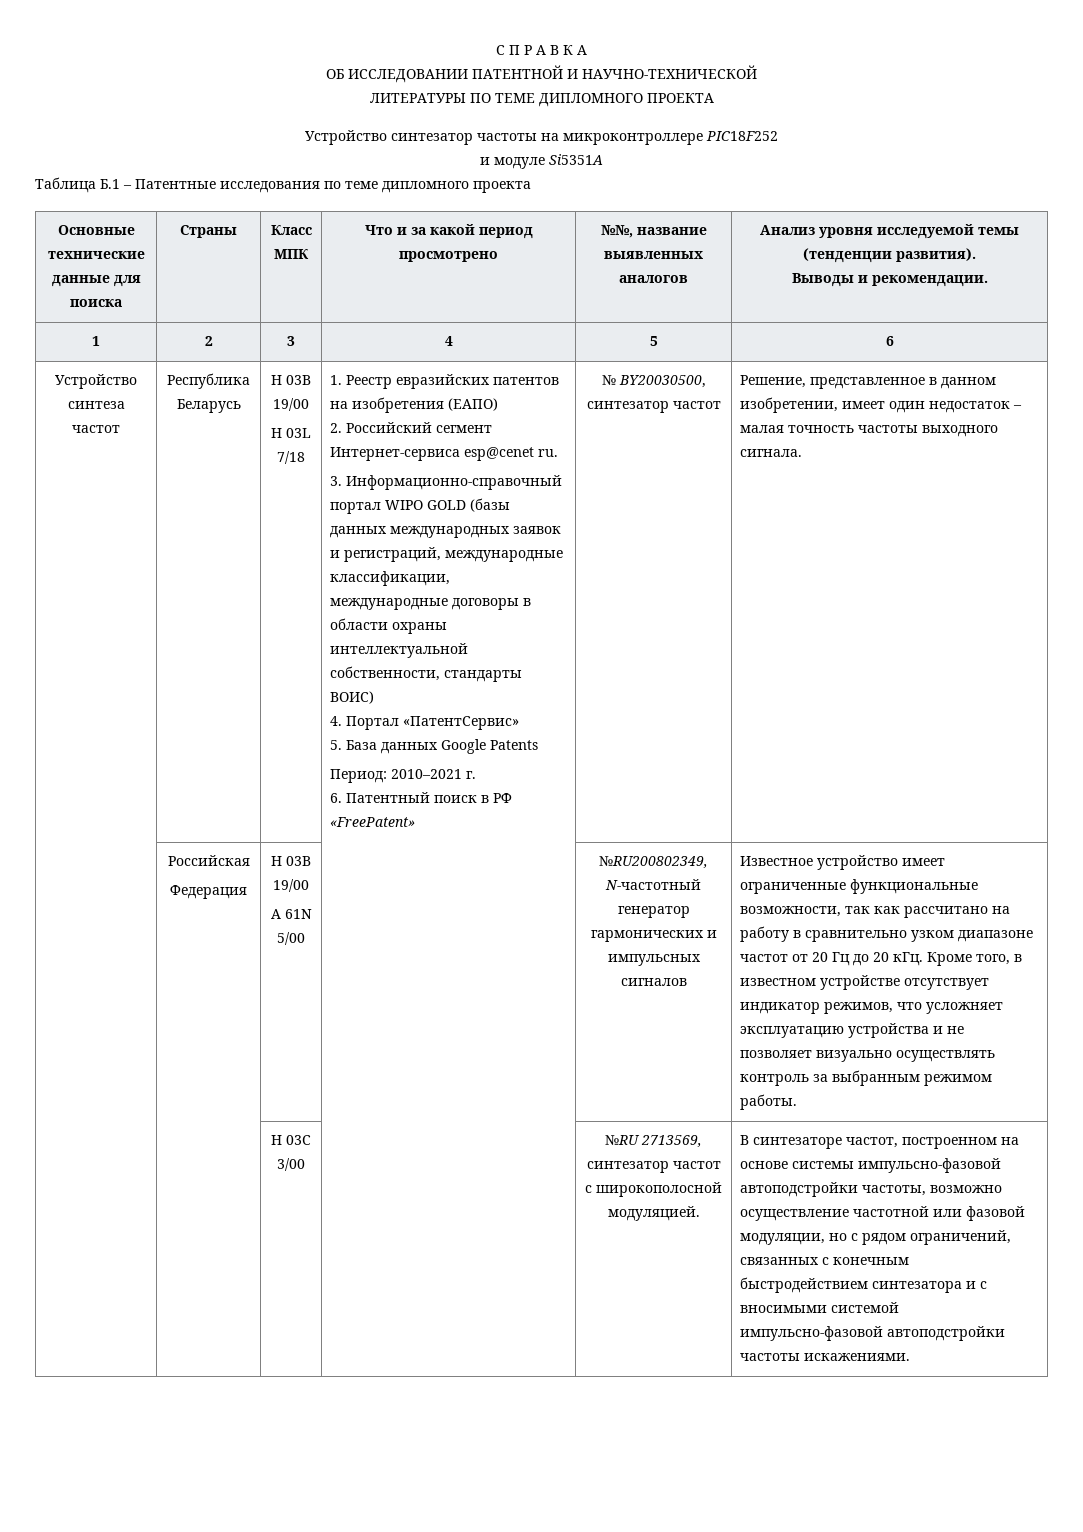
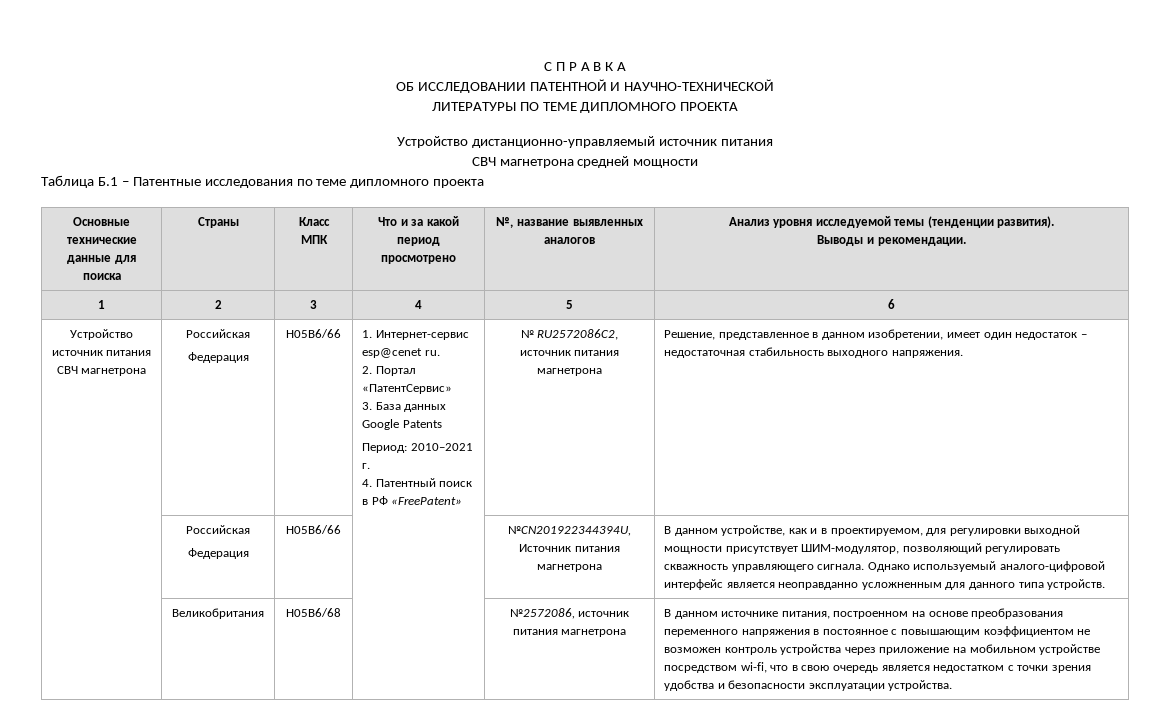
[391,131,778,145] [480,154,603,169] синтезатор частоты на микроконтроллере PIC18F252 // и модуле Si5351A -> [472,136,773,148] [471,156,699,168] дистанционно-управляемый источник питания // СВЧ магнетрона средней мощности
[600,225,633,238] №№, -> [496,217,514,228] №,
[67,401,125,409] [72,425,120,433] [167,373,250,389] [176,399,241,413] [271,375,311,385] [273,398,309,411] [271,428,311,438] [277,451,305,464] [329,374,559,389] [329,397,498,413] [329,422,492,433] [329,447,558,461] [329,475,562,490] [329,498,510,514] [329,526,561,538] [329,547,563,562] [329,571,450,586] [329,598,531,610] [329,618,447,634] [329,643,468,658] [329,666,522,682] [329,691,374,704] [329,716,342,726] синтеза частот | Республика Беларусь | H 03B 19/00 // H 03L 7/18 | 1. Реестр евразийских патентов на изобретения (ЕАПО) // 2. Российский сегмент Интернет-сервиса esp@cenet ru. // 3. Информационно-справочный портал WIPO GOLD (базы данных международных заявок и регистраций, международные классификации, международные договоры в области охраны интеллектуальной собственности, стандарты ВОИС) // 4. -> [51,350,152,356] [56,366,147,376] [186,329,250,338] [187,352,249,363] [286,329,341,338] [362,330,469,340] [362,348,440,358] [362,366,373,374] источник питания СВЧ магнетрона | Российская // Федерация | H05B6/66 | 1. Интернет-сервис esp@cenet ru. // 2.
[329,740,342,750] 5. -> [362,402,373,410] 3.
[329,793,342,803] 6. -> [362,479,373,487] 4.
[618,375,706,388] [586,401,721,413] BY20030500, синтезатор частот -> [537,329,619,340] [519,350,620,356] [537,368,602,376] RU2572086C2, источник питания магнетрона
[739,425,998,437] [739,449,802,457] [167,855,250,866] [170,885,247,899] [271,856,311,866] [273,879,309,892] [270,909,312,919] [277,932,305,945] [599,856,708,869] [605,879,701,890] [617,906,690,918] [590,930,717,942] [607,954,701,966] [620,978,687,986] [739,855,945,870] [739,879,978,894] [739,906,1010,918] [739,926,1033,942] [739,952,1022,966] [739,975,989,990] [739,1002,1003,1014] [739,1023,964,1038] [739,1050,995,1062] [739,1070,992,1086] [739,1094,797,1110] [271,1135,311,1145] [277,1158,305,1171] [605,1135,702,1148] [586,1161,721,1173] [585,1182,722,1197] [607,1206,700,1221] [739,1135,1019,1149] [739,1158,1001,1173] [739,1182,1002,1197] [739,1206,1025,1221] [739,1230,1011,1245] [739,1257,909,1265] [739,1277,987,1293] [739,1302,899,1313] [739,1326,1005,1341] [739,1353,910,1361] малая точность частоты выходного сигнала. // | Российская // Федерация | H 03B 19/00 // A 61N 5/00 | | №RU200802349, N-частотный генератор гармонических и импульсных сигналов | Известное устройство имеет ограниченные функциональные возможности, так как рассчитано на работу в сравнительно узком диапазоне частот от 20 Гц до 20 кГц. Кроме того, в известном устройстве отсутствует индикатор режимов, что усложняет эксплуатацию устройства и не позволяет визуально осуществлять контроль за выбранным режимом работы. // | | H 03C 3/00 | | №RU 2713569, синтезатор частот с широкополосной модуляцией. | В синтезаторе частот, построенном на основе системы импульсно-фазовой автоподстройки частоты, возможно осуществление частотной или фазовой модуляции, но с рядом ограничений, связанных с конечным быстродействием синтезатора и с вносимыми системой импульсно-фазовой автоподстройки частоты искажениями. -> [664,347,963,358] [186,525,250,534] [187,548,249,559] [286,525,341,534] [507,526,631,536] [519,544,620,552] [537,564,602,572] [664,525,1081,536] [664,543,1061,554] [664,561,1105,572] [664,579,1106,590] [172,608,264,619] [286,608,341,617] [509,608,630,619] [512,629,627,637] [664,608,1064,619] [664,626,1091,637] [664,644,1101,655] [664,662,1091,673] [664,680,953,691] недостаточная стабильность выходного напряжения. // | Российская // Федерация | H05B6/66 | | №CN201922344394U, Источник питания магнетрона | В данном устройстве, как и в проектируемом, для регулировки выходной мощности присутствует ШИМ-модулятор, позволяющий регулировать скважность управляющего сигнала. Однако используемый аналого-цифровой интерфейс является неоправданно усложненным для данного типа устройств. // | Великобритания | H05B6/68 | | №2572086, источник питания магнетрона | В данном источнике питания, построенном на основе преобразования переменного напряжения в постоянное с повышающим коэффициентом не возможен контроль устройства через приложение на мобильном устройстве посредством wi-fi, что в свою очередь является недостатком с точки зрения удобства и безопасности эксплуатации устройства.

